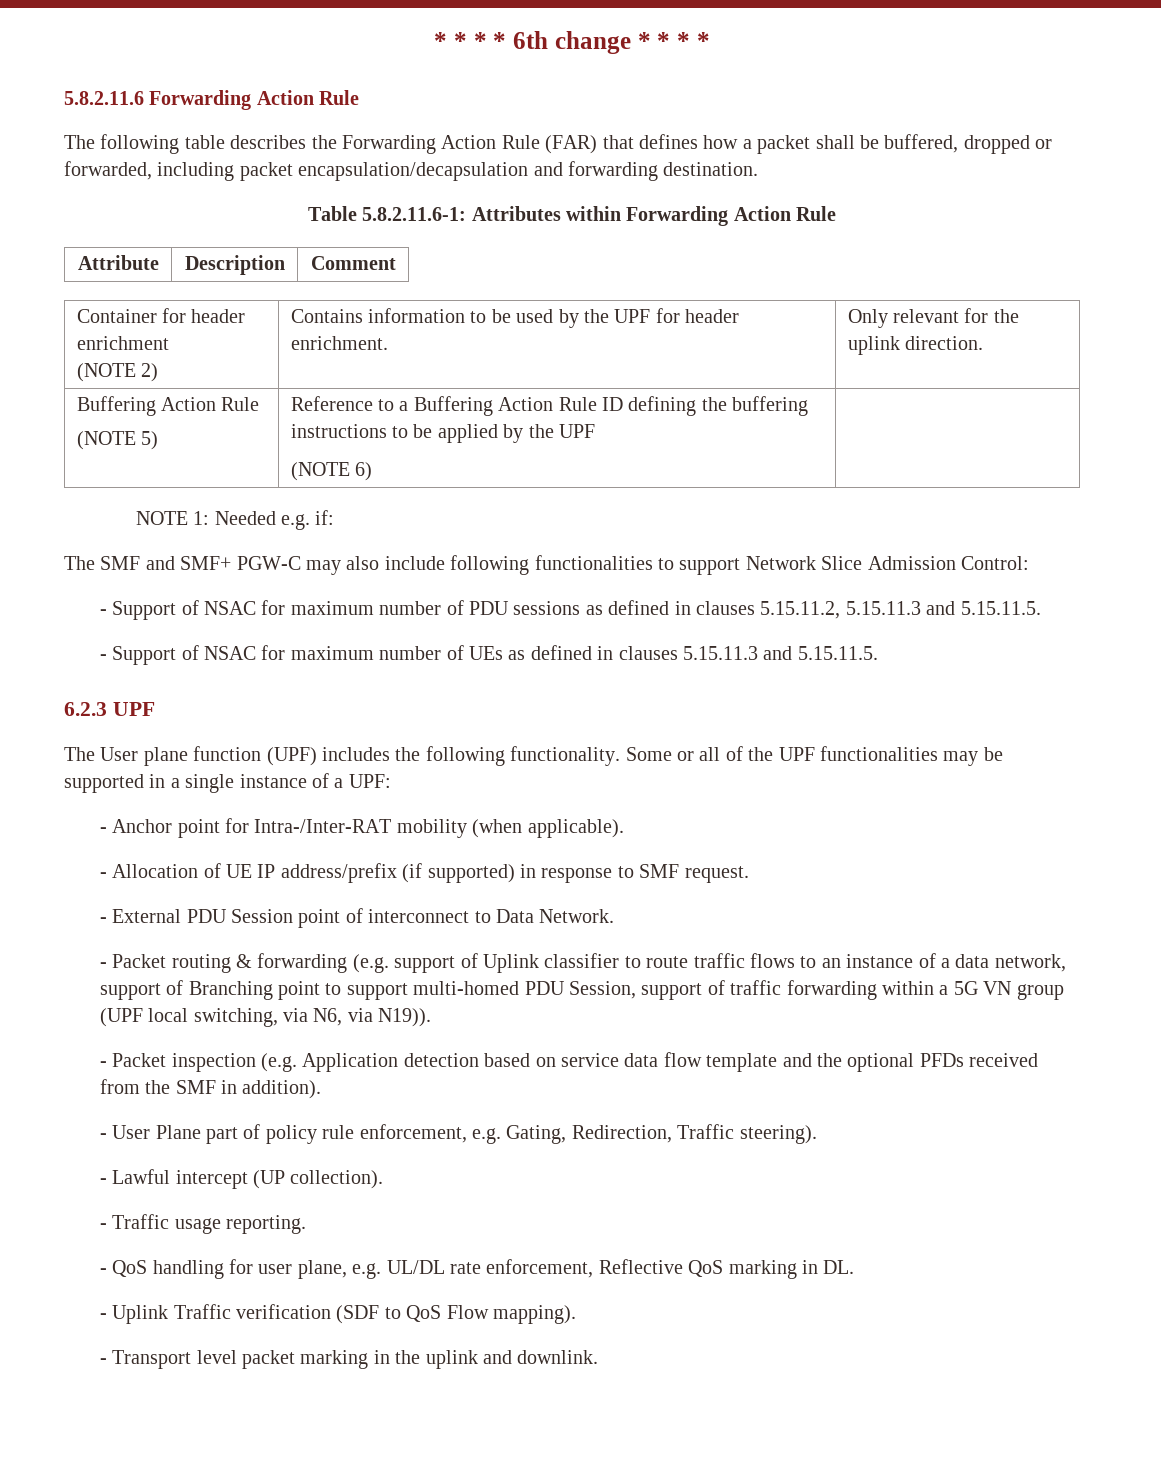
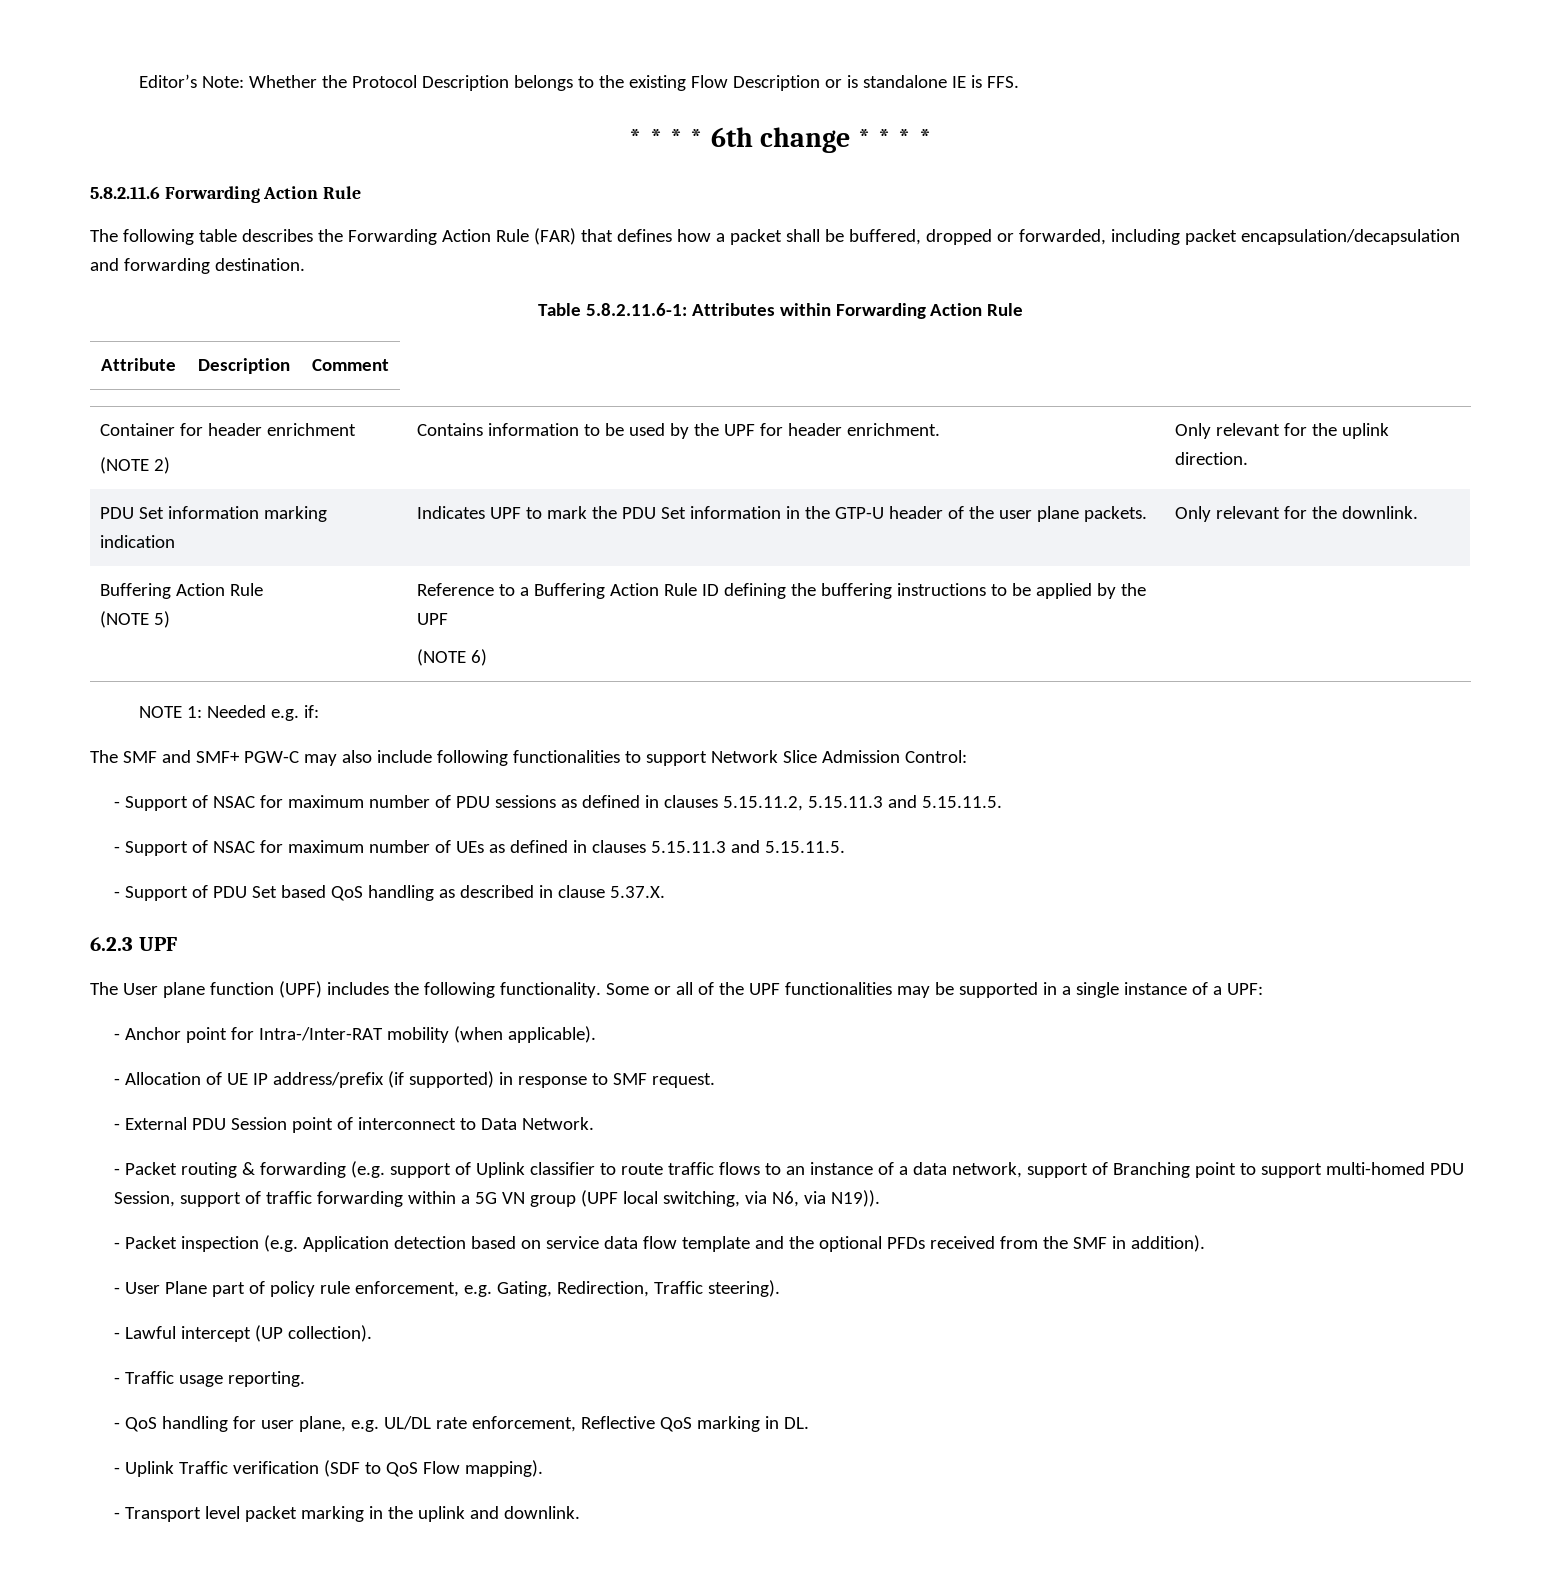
(434, 40) none -> [138,74,1019,91] Editor’s Note: Whether the Protocol Description belongs to the existing Flow Description or is standalone IE is FFS. //
(984, 343) none -> [100,506,328,522] [100,535,176,548] [417,506,1148,522] [1175,506,1419,522] // PDU Set information marking indication | Indicates UPF to mark the PDU Set information in the GTP-U header of the user plane packets. | Only relevant for the downlink.
(878, 653) none -> [114,885,666,901] // - Support of PDU Set based QoS handling as described in clause 5.37.X.

